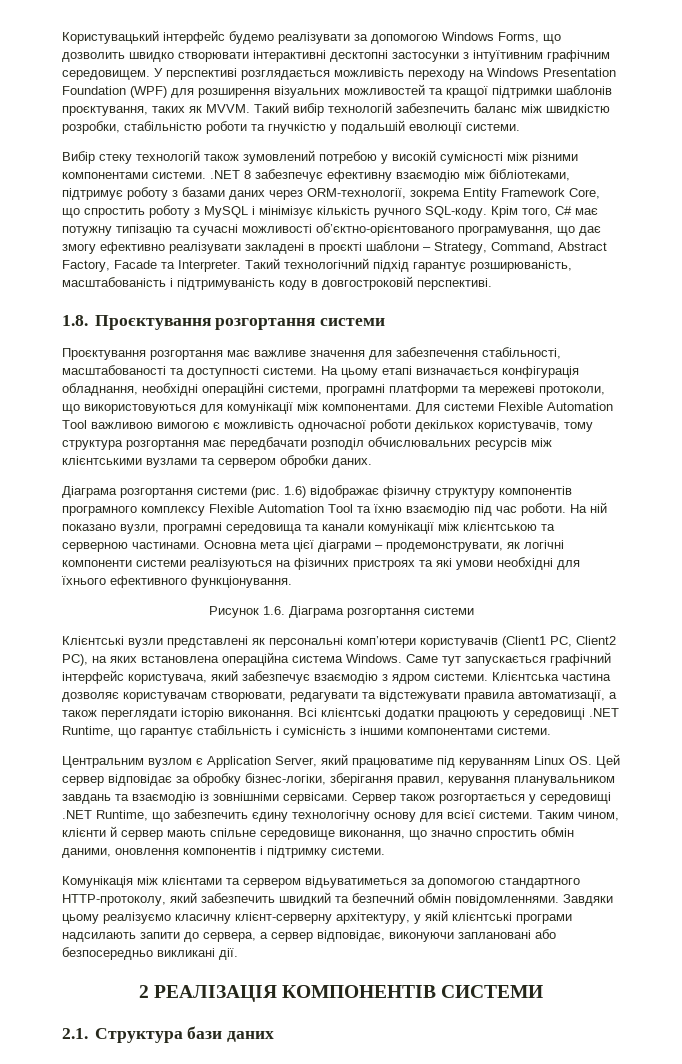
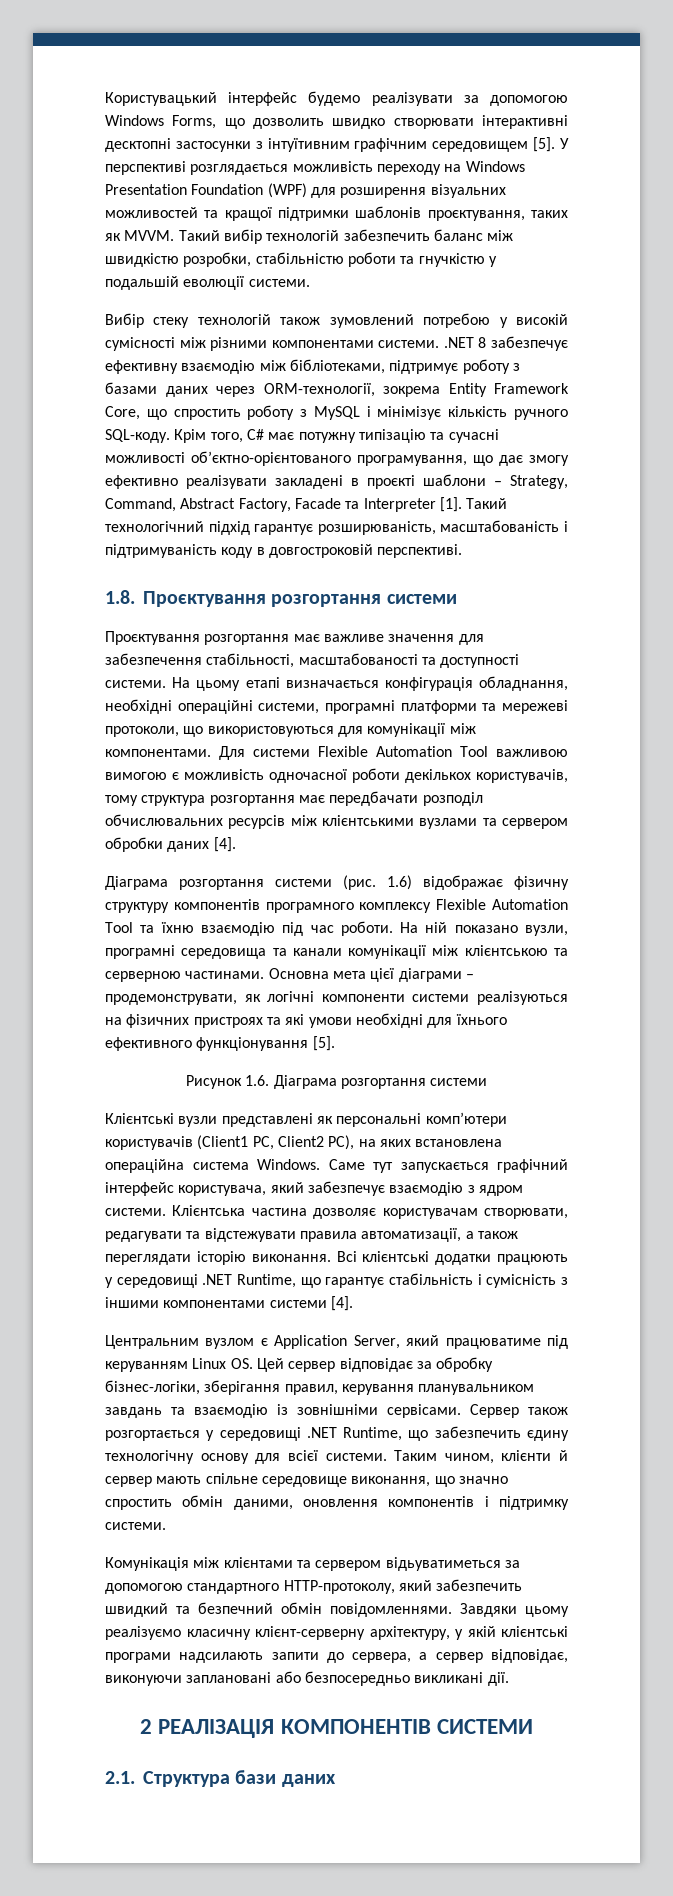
[62,70,150,80] середовищем. -> [432,137,556,152] середовищем [5].
[178,260,241,272] Interpreter. -> [363,497,462,512] Interpreter [1].
[332,458,372,468] даних. -> [167,837,236,852] даних [4].
[191,576,292,588] функціонування. -> [196,1036,335,1051] функціонування [5].
[497,728,551,735] системи. -> [269,1296,353,1311] системи [4].

